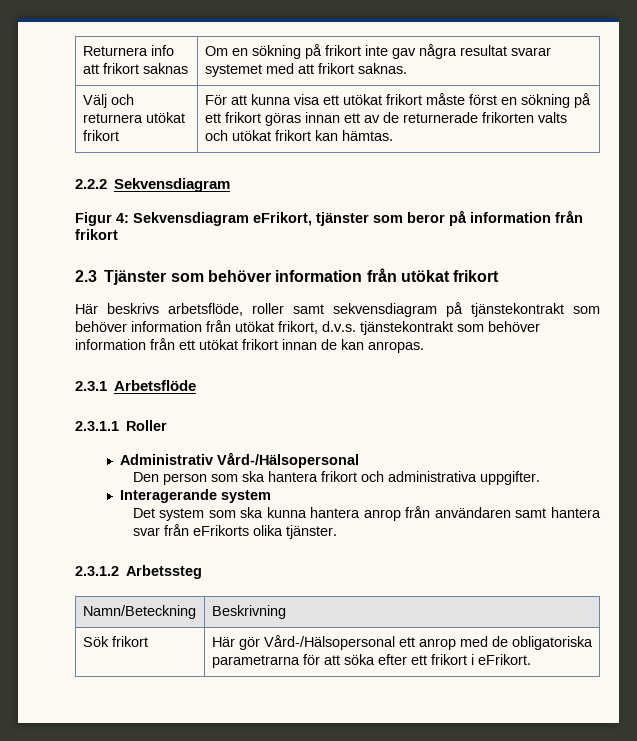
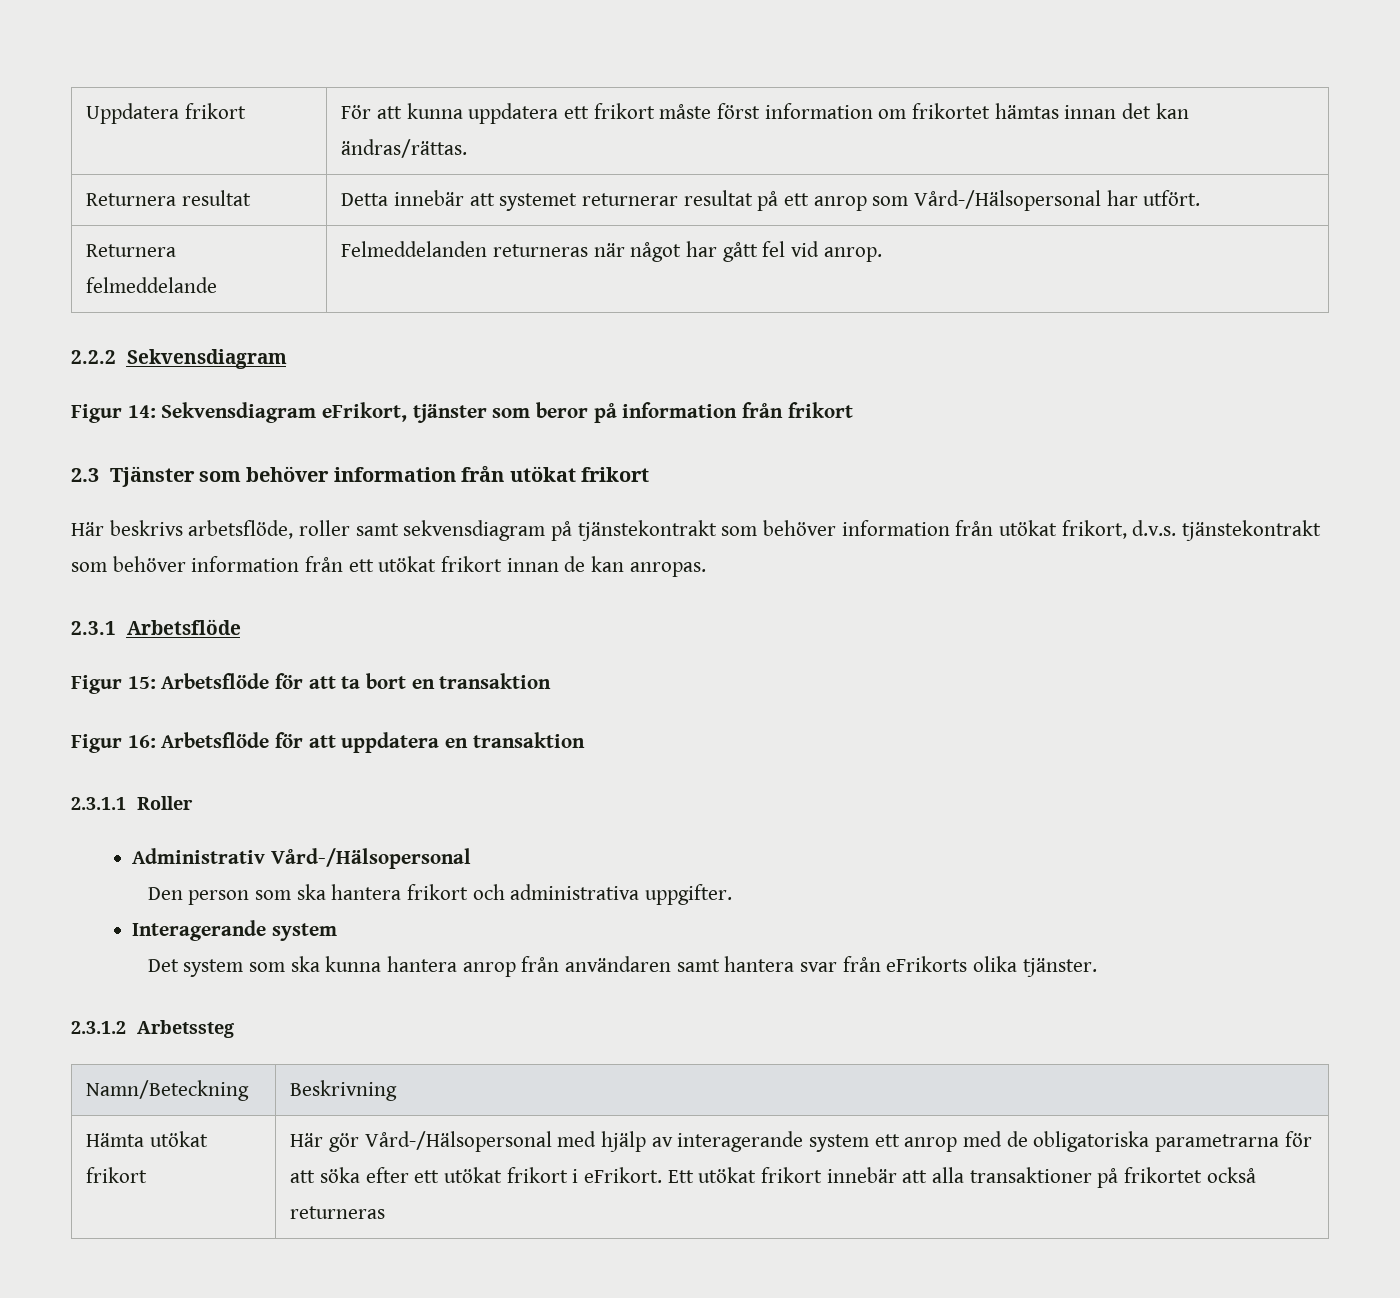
[82,45,174,56] [82,63,188,74] [204,44,551,59] [204,63,407,77] [82,94,134,108] [82,112,185,123] [82,130,119,141] [204,93,591,108] [204,112,567,126] [204,130,393,141] Returnera info att frikort saknas | Om en sökning på frikort inte gav några resultat svarar systemet med att frikort saknas. // Välj och returnera utökat frikort | För att kunna visa ett utökat frikort måste först en sökning på ett frikort göras innan ett av de returnerade frikorten valts och utökat frikort kan hämtas. -> [86,103,246,124] [341,103,1189,124] [341,139,468,158] [86,190,251,206] [341,190,1201,211] [86,244,177,257] [86,277,218,293] [341,241,882,262] Uppdatera frikort | För att kunna uppdatera ett frikort måste först information om frikortet hämtas innan det kan ändras/rättas. // Returnera resultat | Detta innebär att systemet returnerar resultat på ett anrop som Vård-/Hälsopersonal har utfört. // Returnera felmeddelande | Felmeddelanden returneras när något har gått fel vid anrop.
[116,213,129,223] 4: -> [127,405,156,418] 14:
(197, 385) none -> [71,673,552,694] [71,732,585,753] // Figur 15: Arbetsflöde för att ta bort en transaktion // Figur 16: Arbetsflöde för att uppdatera en transaktion
[82,636,109,647] Sök -> [86,1131,208,1147] Hämta utökat
(395, 642) none -> [557,1131,869,1152] med hjälp av interagerande system
(427, 660) none -> [443,1167,502,1183] utökat
(531, 659) none -> [667,1167,1256,1188] [290,1206,386,1219] Ett utökat frikort innebär att alla transaktioner på frikortet också returneras

